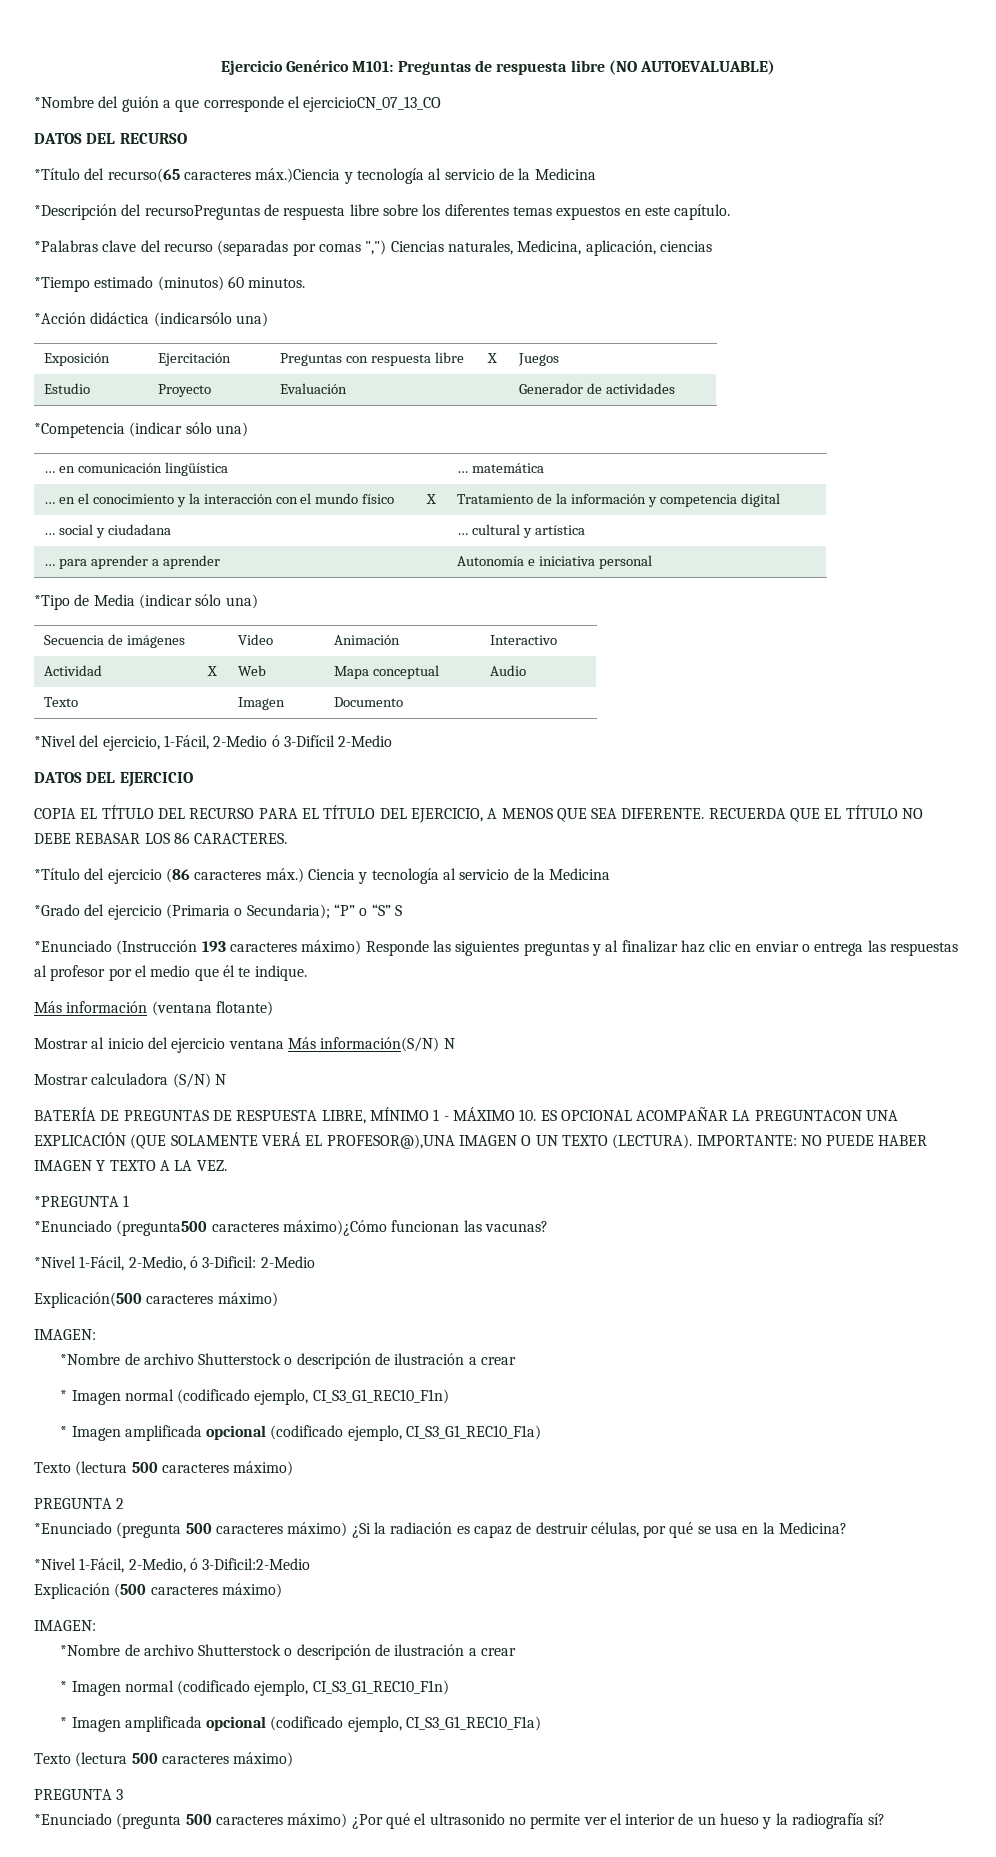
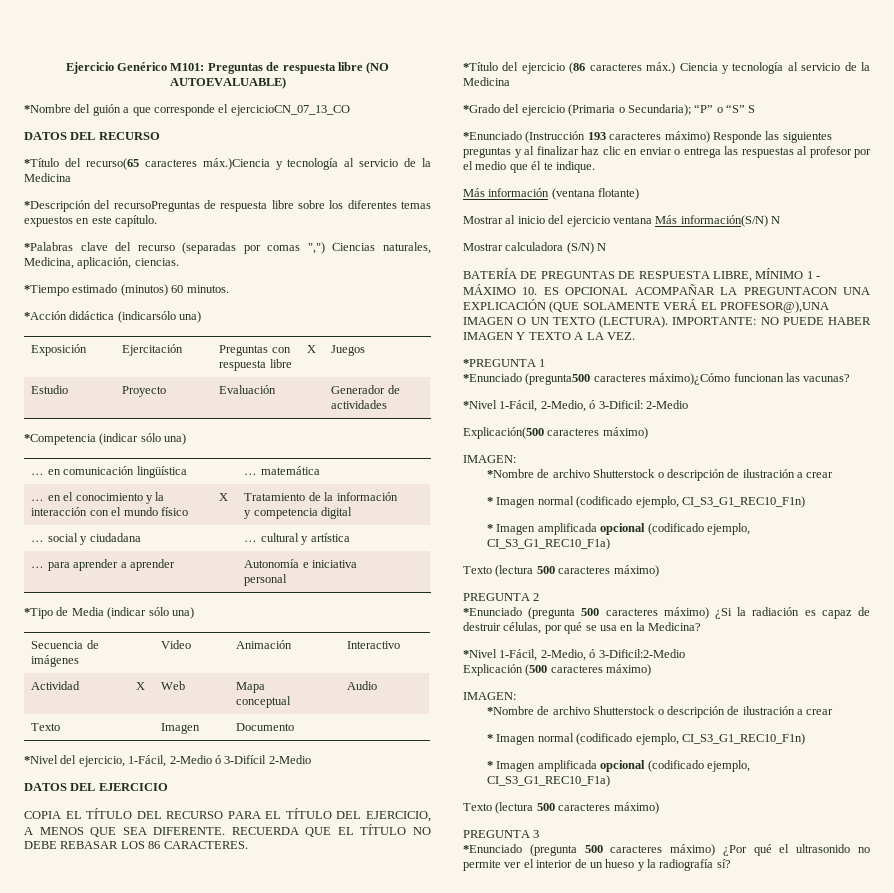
[659,241,712,252] ciencias -> [134,258,179,266] ciencias.

